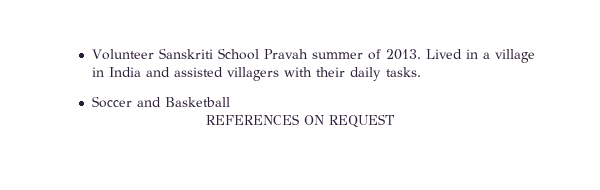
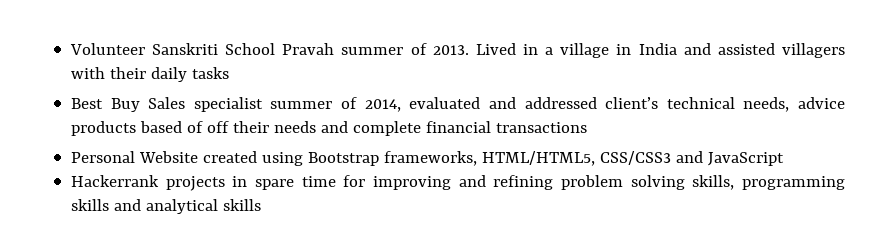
[385,67,421,77] [91,96,230,108] [206,114,395,128] tasks. // Soccer and Basketball // REFERENCES ON REQUEST -> [191,67,229,79] [70,97,845,112] [70,121,587,136] [70,151,784,166] [70,175,845,191] [70,199,261,214] tasks // Best Buy Sales specialist summer of 2014, evaluated and addressed client’s technical needs, advice products based of off their needs and complete financial transactions // Personal Website created using Bootstrap frameworks, HTML/HTML5, CSS/CSS3 and JavaScript // Hackerrank projects in spare time for improving and refining problem solving skills, programming skills and analytical skills

